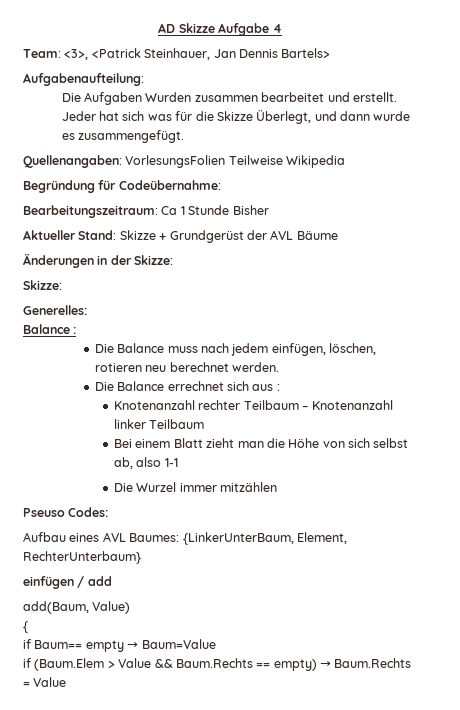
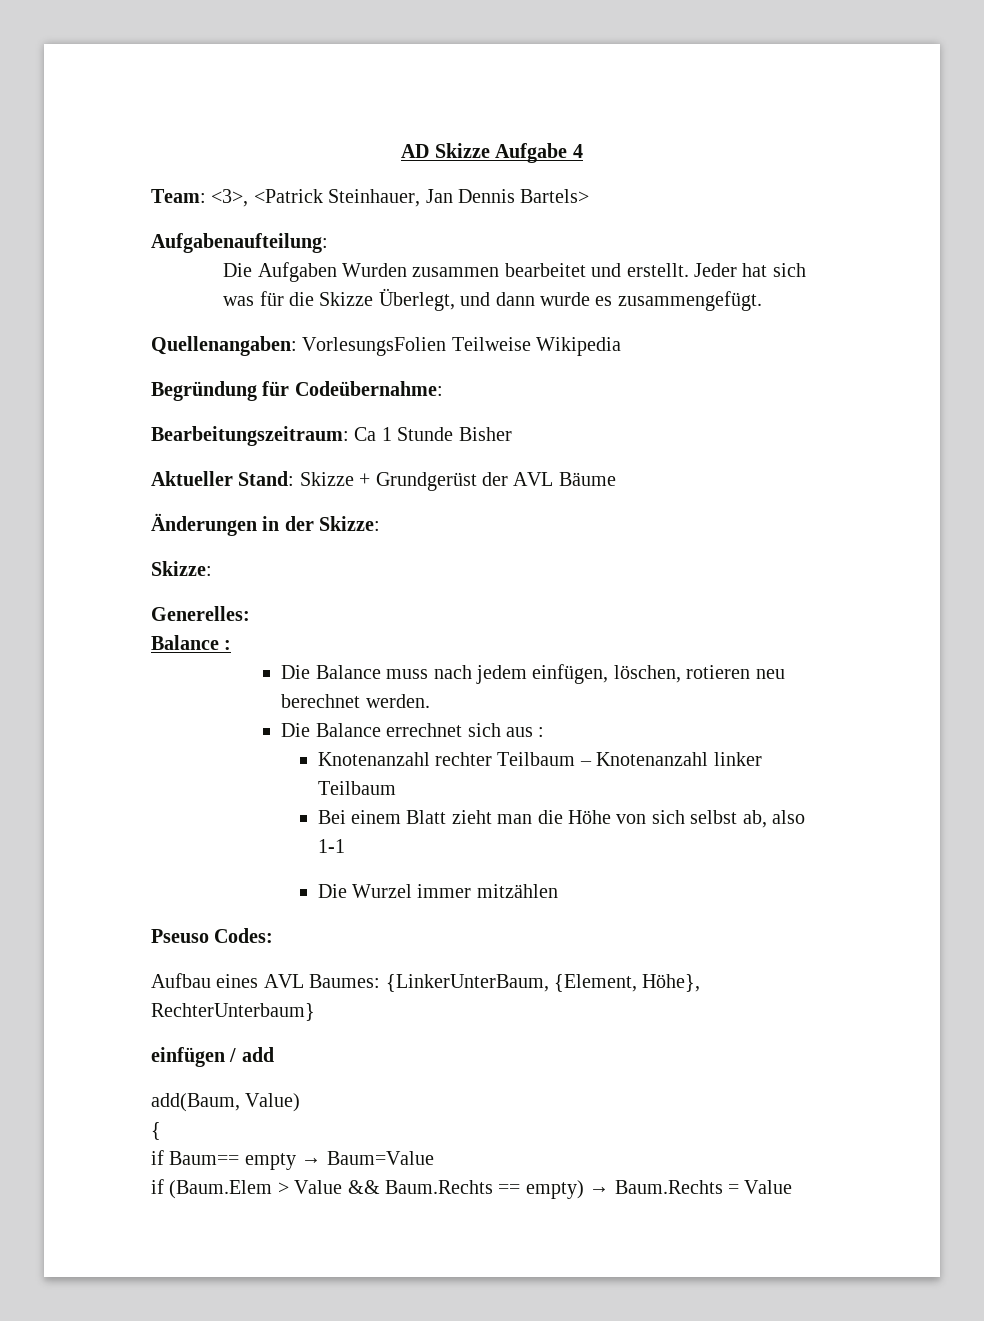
[296,532,347,544] Element, -> [554,974,701,992] {Element, Höhe},

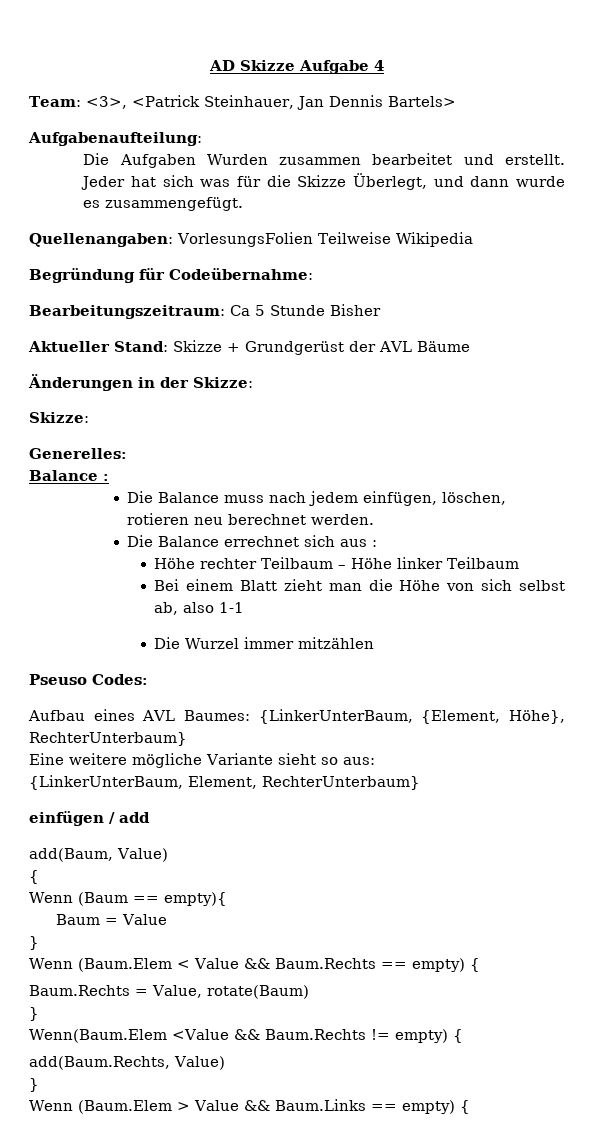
[381,427,392,441] 1 -> [255,305,265,316] 5
[317,752,430,766] Knotenanzahl -> [154,558,196,569] Höhe
[596,752,709,766] Knotenanzahl -> [351,558,393,569] Höhe
(315, 1012) none -> [29,753,375,768] [29,775,420,790] // Eine weitere mögliche Variante sieht so aus: // {LinkerUnterBaum, Element, RechterUnterbaum}
[151,1150,434,1170] [151,1179,289,1199] if Baum== empty → Baum=Value // if (Baum.Elem > -> [29,892,227,906] [56,914,168,925] [29,936,39,950] [29,958,190,972] Wenn (Baum == empty){ // Baum = Value // } // Wenn (Baum.Elem <
[589,1186,610,1194] → -> [469,958,480,972] { //
[744,1180,793,1194] Value -> [152,985,309,999] [29,1007,39,1021] [29,1029,463,1043] [29,1056,225,1070] [29,1078,39,1092] [29,1099,470,1114] Value, rotate(Baum) // } // Wenn(Baum.Elem <Value && Baum.Rechts != empty) { // add(Baum.Rechts, Value) // } // Wenn (Baum.Elem > Value && Baum.Links == empty) {

